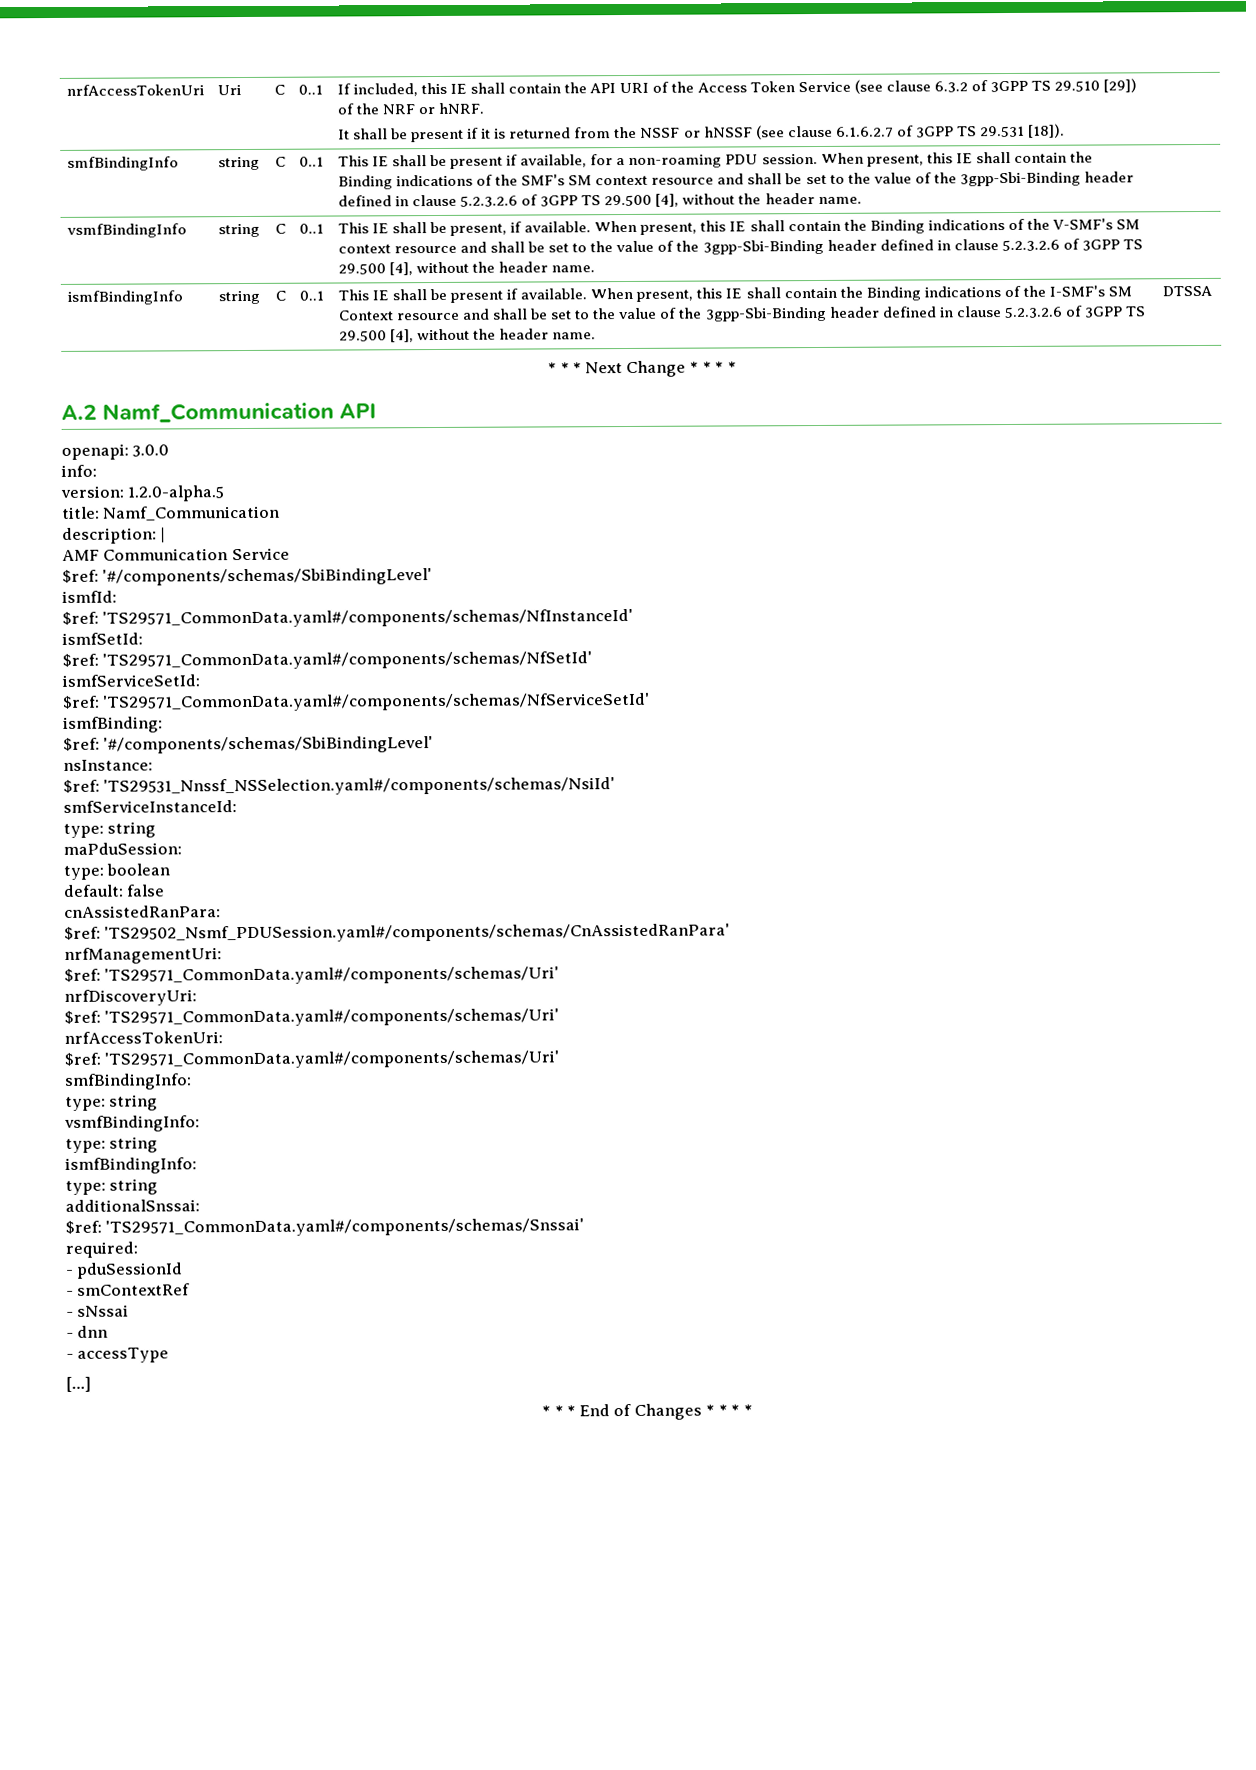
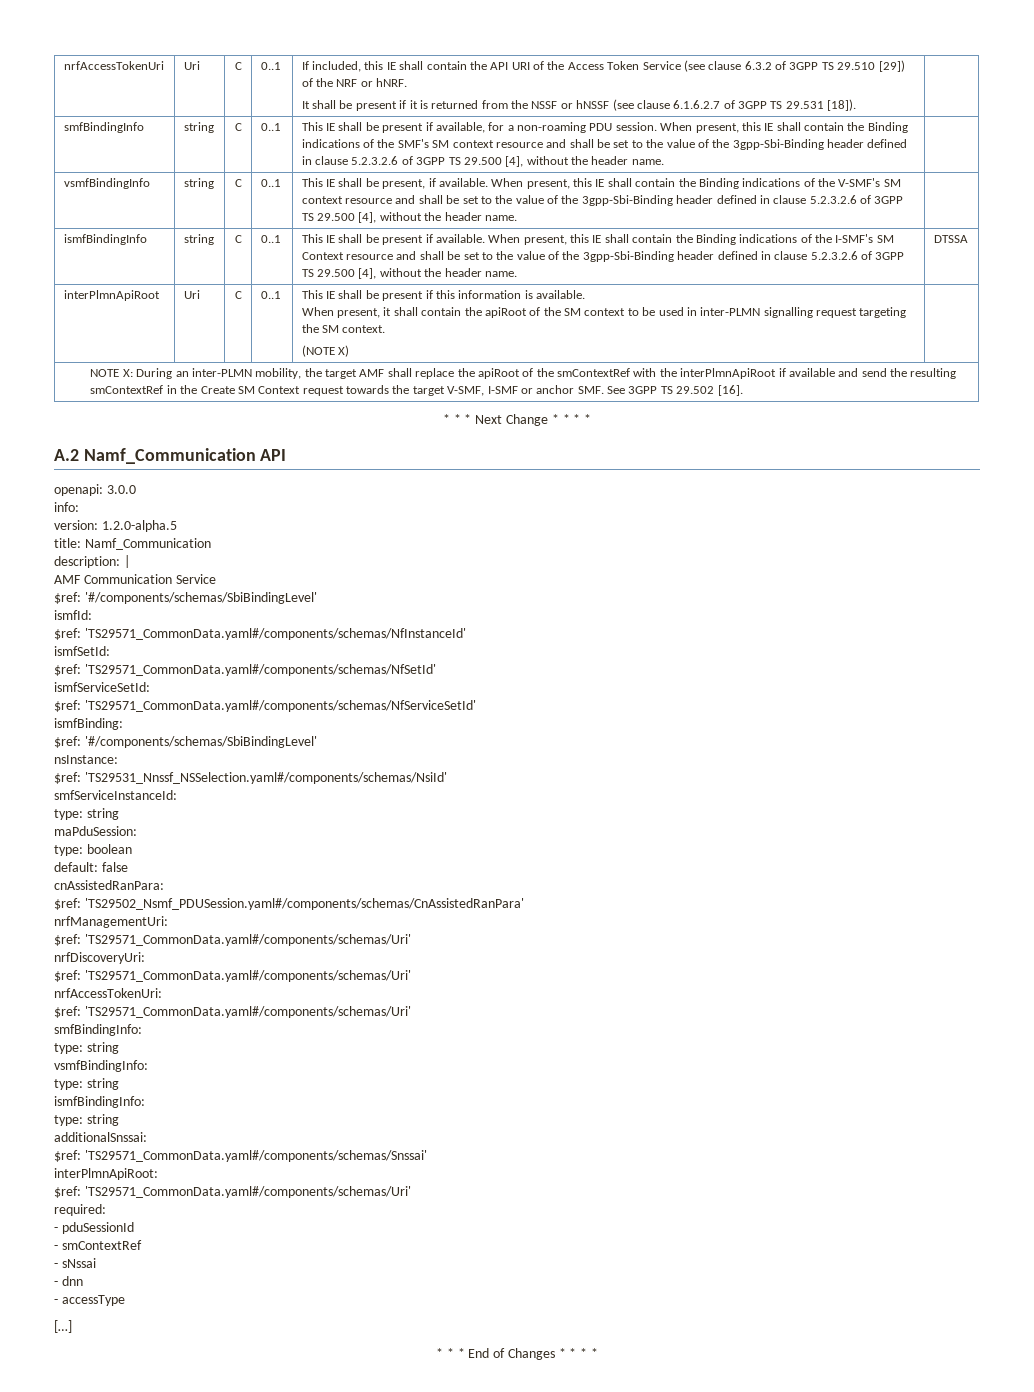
(1212, 291) none -> [63,290,160,301] [183,290,200,299] [234,291,242,299] [260,291,281,299] [301,290,586,301] [301,307,907,318] [301,324,386,333] [301,345,350,357] [90,368,957,379] [90,385,743,396] // interPlmnApiRoot | Uri | C | 0..1 | This IE shall be present if this information is available. // When present, it shall contain the apiRoot of the SM context to be used in inter-PLMN signalling request targeting the SM context. // (NOTE X) | // NOTE X: During an inter-PLMN mobility, the target AMF shall replace the apiRoot of the smContextRef with the interPlmnApiRoot if available and send the resulting smContextRef in the Create SM Context request towards the target V-SMF, I-SMF or anchor SMF. See 3GPP TS 29.502 [16].
(585, 1227) none -> [54,1168,158,1180] [54,1186,411,1198] // interPlmnApiRoot: // $ref: 'TS29571_CommonData.yaml#/components/schemas/Uri'

